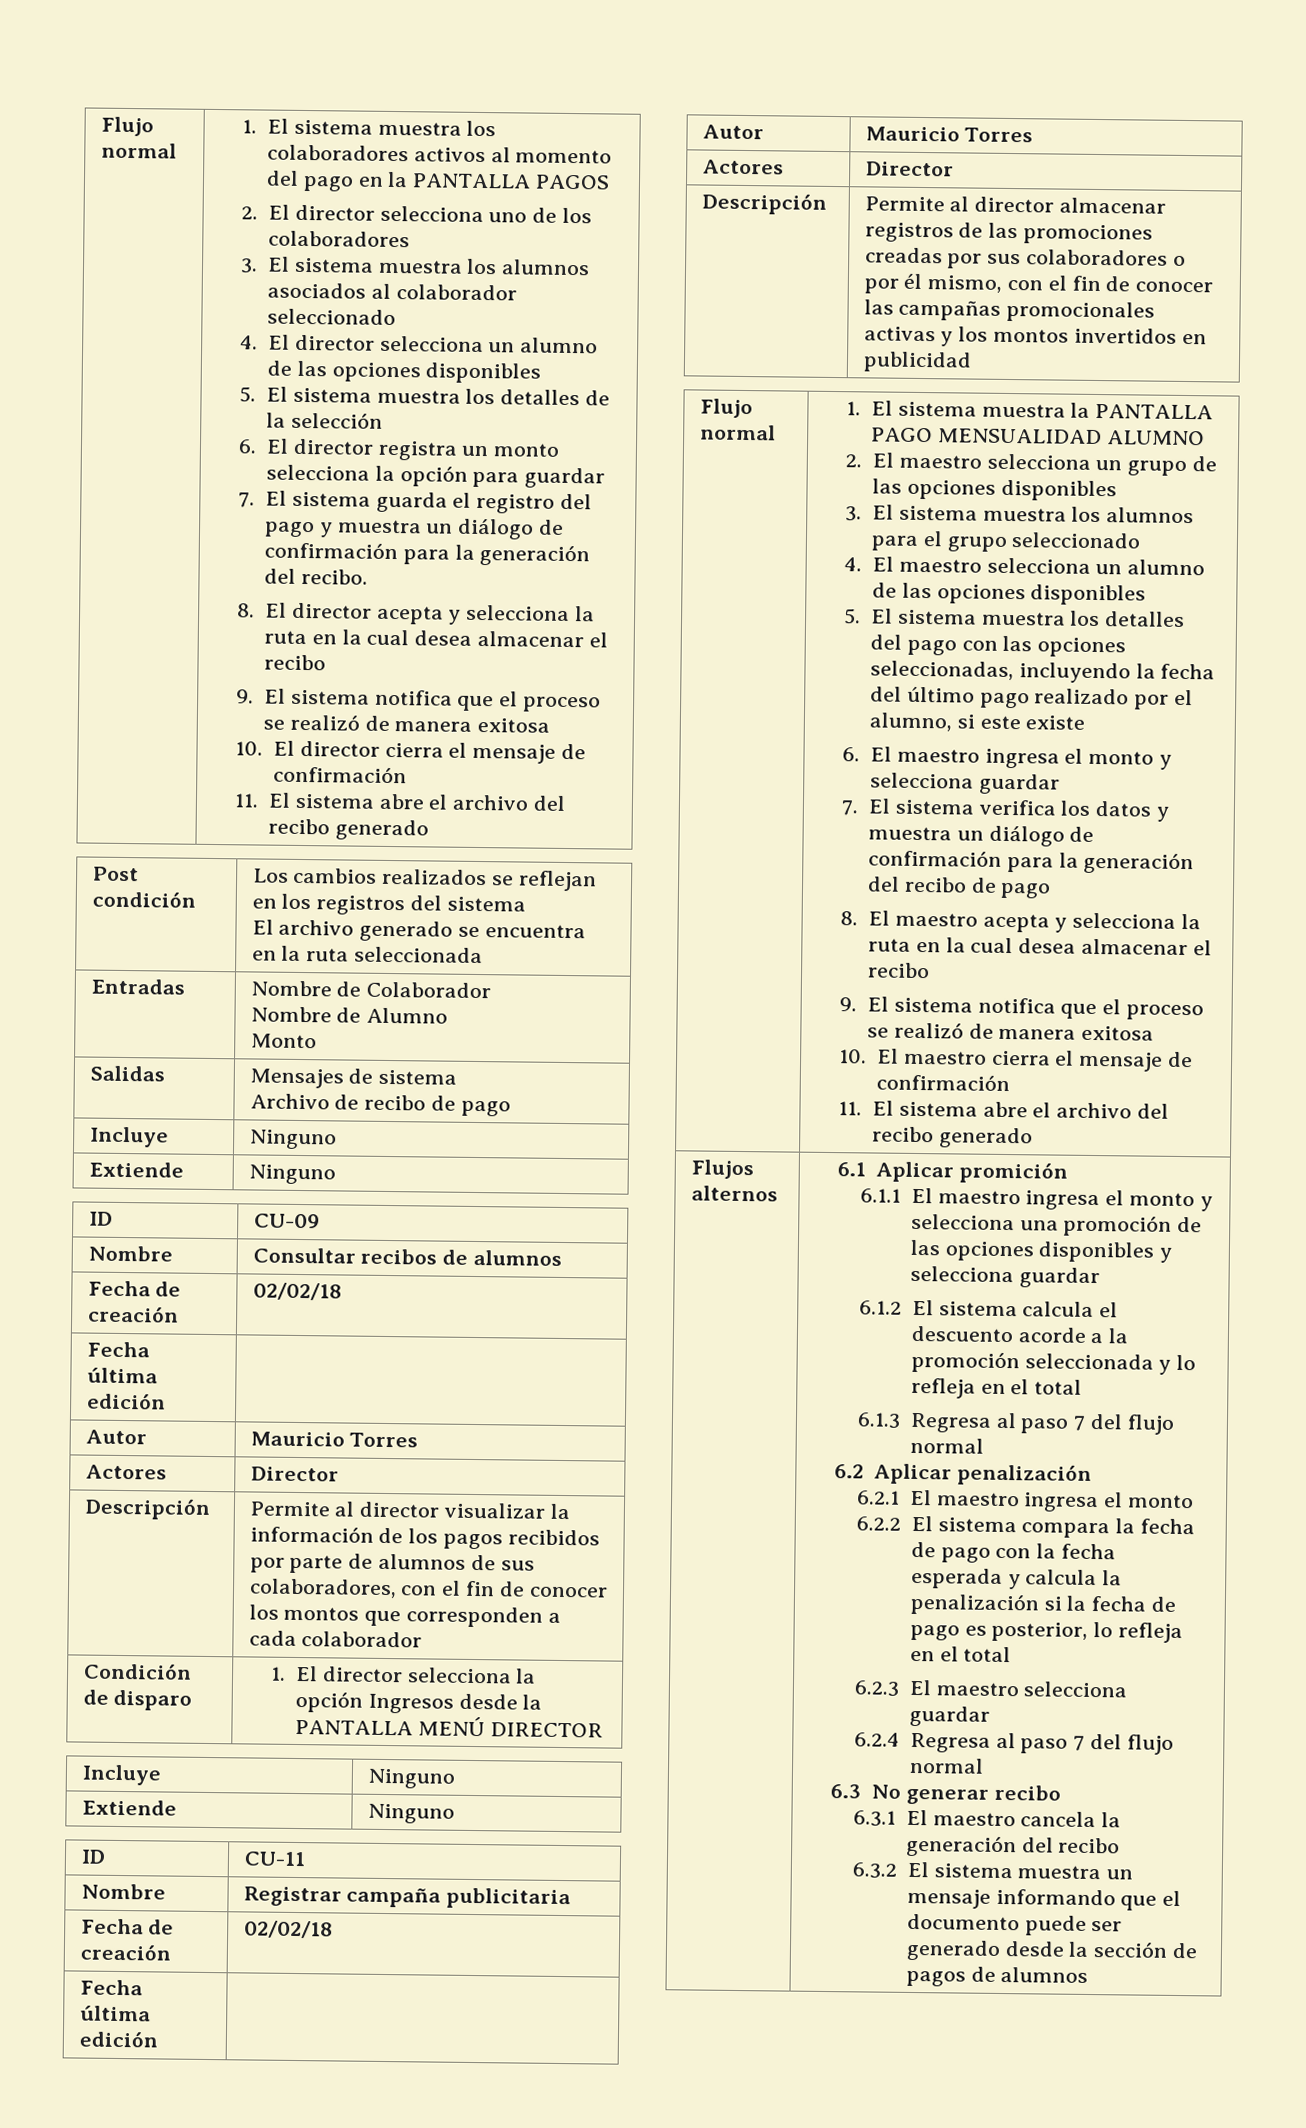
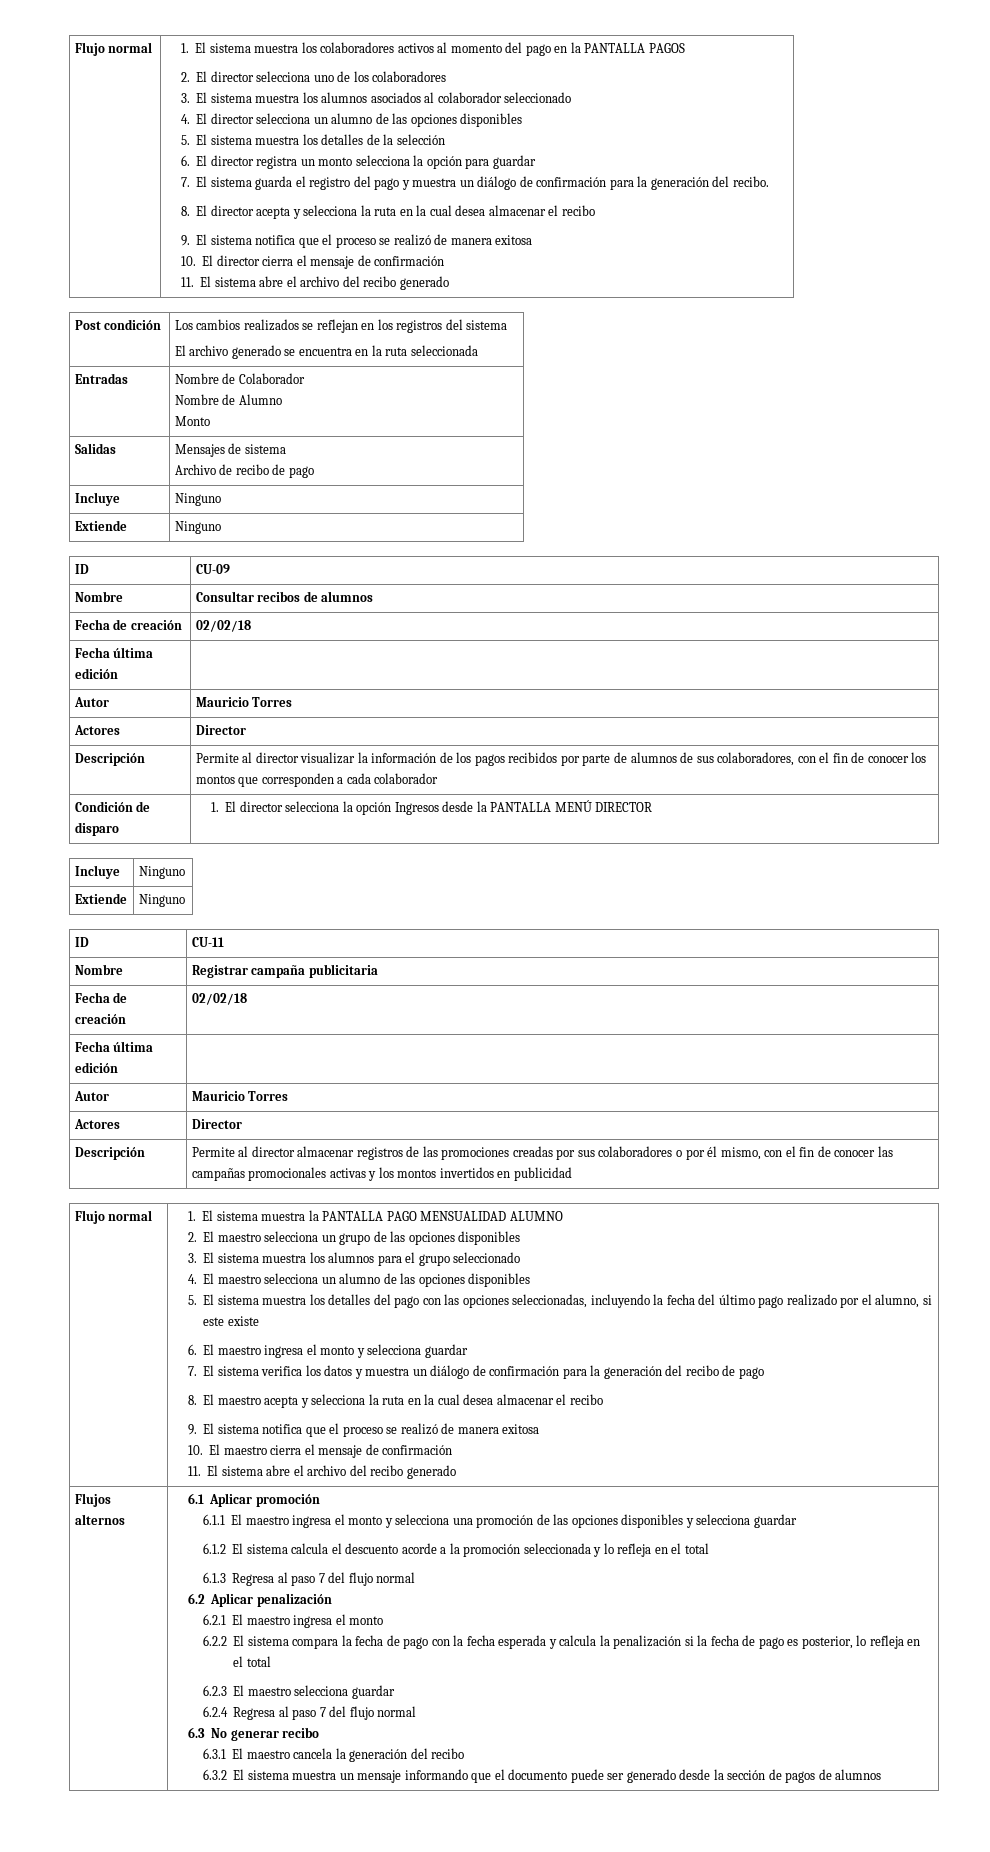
[958,1161,1068,1184] promición -> [255,1494,320,1507] promoción

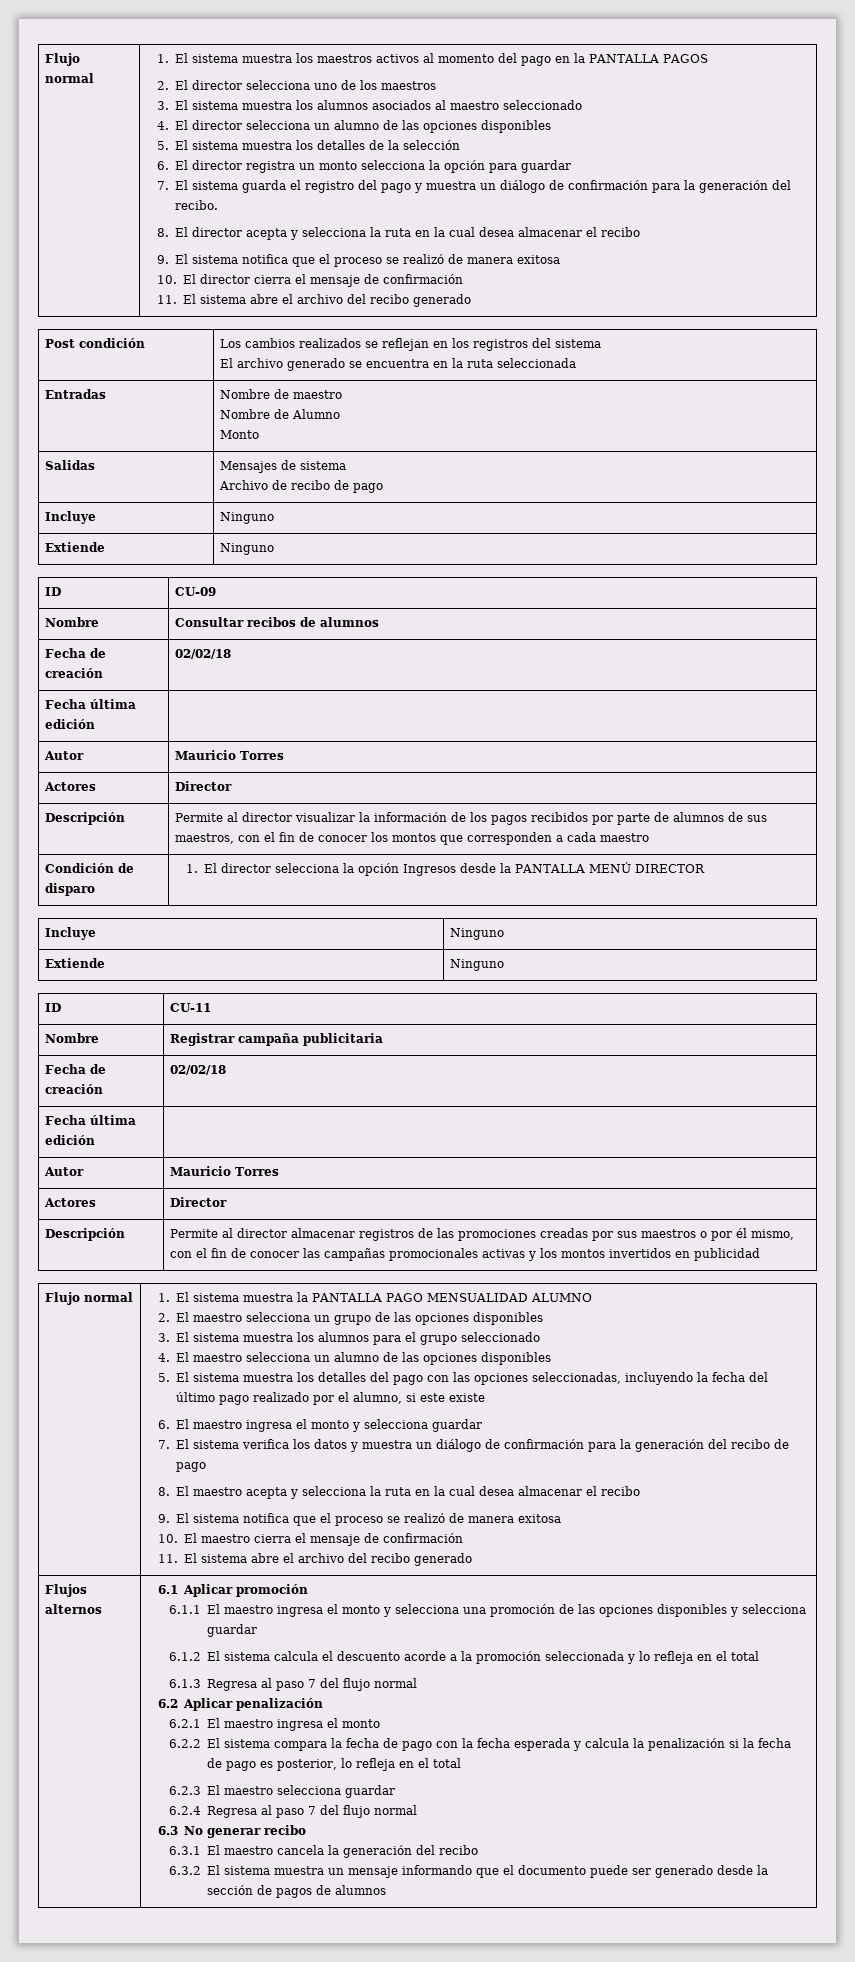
[320,42,395,53] colaboradores -> [317,54,373,63] maestros
[372,71,447,82] colaboradores -> [381,81,437,90] maestros
[437,92,502,103] colaborador -> [450,101,500,110] maestro
[238,373,305,384] Colaborador -> [293,390,343,399] maestro
[717,752,795,766] colaboradores, -> [175,833,235,844] maestros,
[374,773,439,784] colaborador -> [600,833,650,842] maestro
[598,1146,673,1157] colaboradores -> [641,1229,697,1238] maestros

